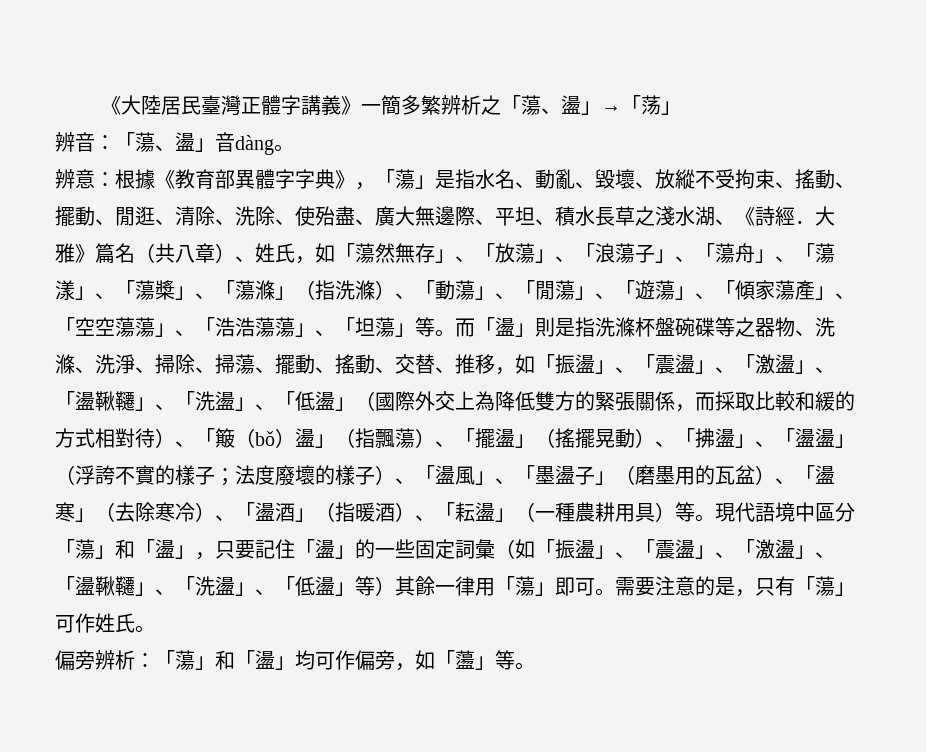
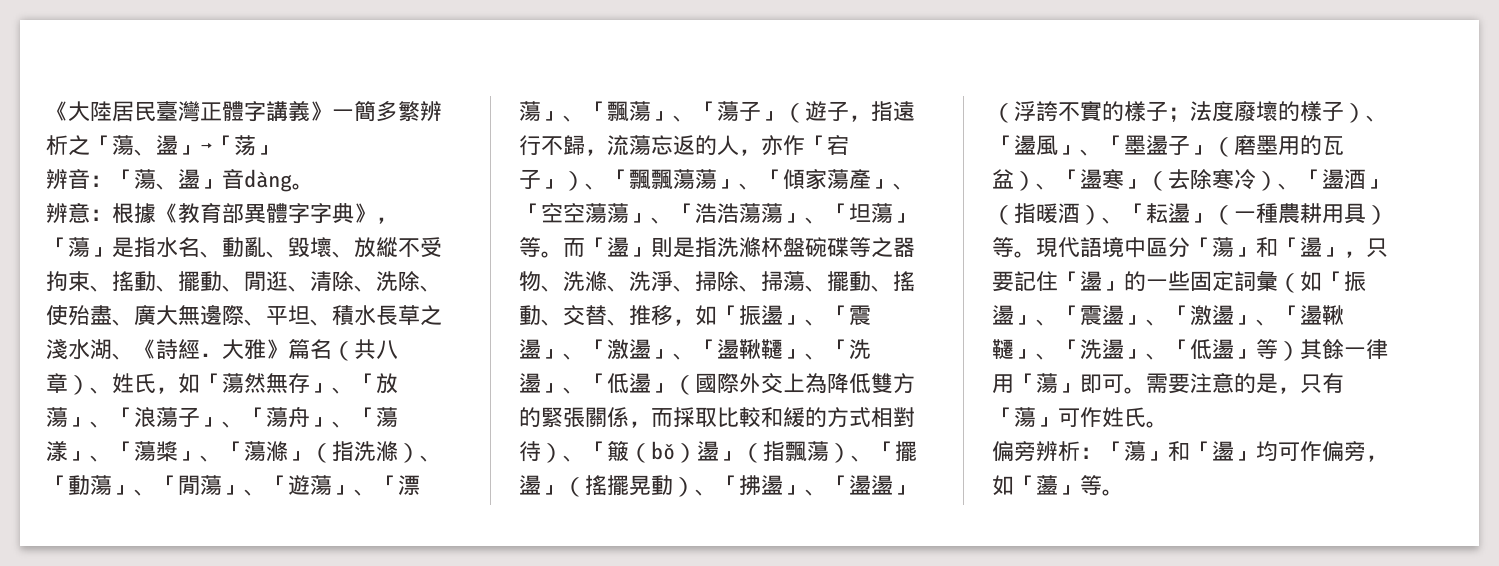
(735, 289) none -> [398,475,420,495] [519,101,915,123] [519,135,849,156] [519,169,783,191] 漂蕩」、「飄蕩」、「蕩子」（遊子，指遠行不歸，流蕩忘返的人，亦作「宕子」）、「飄飄蕩蕩」、「

